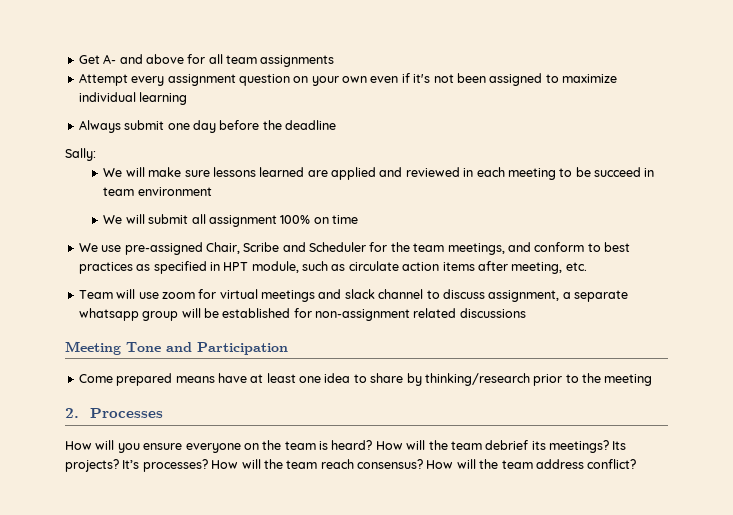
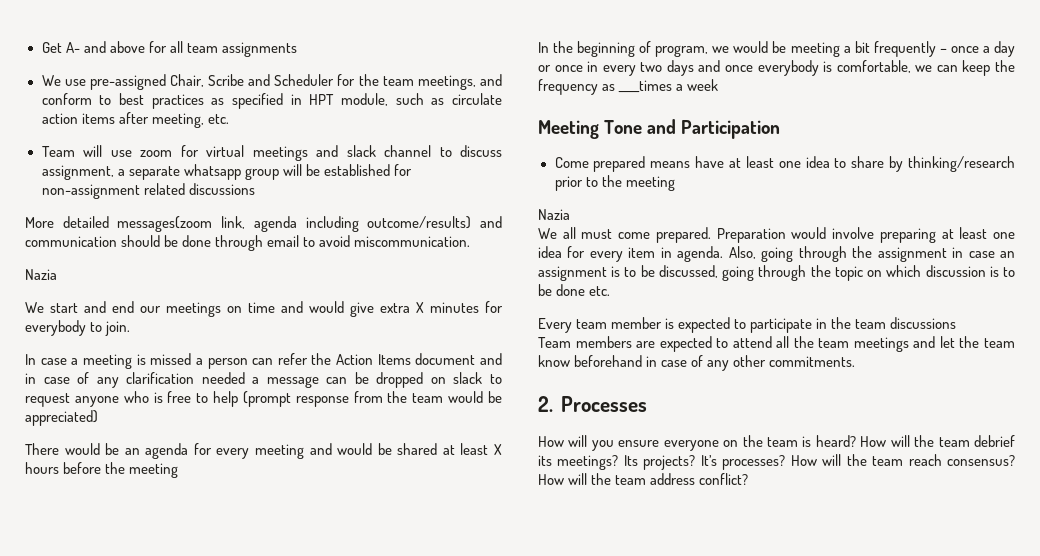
[78,73,617,86] [78,92,188,105] [78,120,336,133] [65,148,96,161] [103,167,655,180] [103,187,212,196] [103,214,359,227] // Attempt every assignment question on your own even if it's not been assigned to maximize individual learning // Always submit one day before the deadline // Sally: // We will make sure lessons learned are applied and reviewed in each meeting to be succeed in team environment // We will submit all assignment 100% on time -> (297, 49) none
(526, 313) none -> [25,216,503,232] [25,235,471,251] [25,269,57,280] [25,301,503,317] [25,320,131,336] [25,353,503,369] [25,372,503,388] [25,391,503,407] [25,410,98,426] [25,443,502,459] [25,462,179,478] [538,41,1015,57] [538,60,1015,76] [538,79,719,95] // More detailed messages(zoom link, agenda including outcome/results) and communication should be done through email to avoid miscommunication. // Nazia // We start and end our meetings on time and would give extra X minutes for everybody to join. // In case a meeting is missed a person can refer the Action Items document and in case of any clarification needed a message can be dropped on slack to request anyone who is free to help (prompt response from the team would be appreciated) // There would be an agenda for every meeting and would be shared at least X hours before the meeting // In the beginning of program, we would be meeting a bit frequently – once a day or once in every two days and once everybody is comfortable, we can keep the frequency as ____times a week
(653, 380) none -> [538,209,570,220] [538,227,1016,243] [538,246,1015,262] [538,265,1015,281] [538,284,611,296] [538,317,957,333] [538,336,1016,352] [538,355,856,371] // Nazia // We all must come prepared. Preparation would involve preparing at least one idea for every item in agenda. Also, going through the assignment in case an assignment is to be discussed, going through the topic on which discussion is to be done etc. // Every team member is expected to participate in the team discussions // Team members are expected to attend all the team meetings and let the team know beforehand in case of any other commitments.

